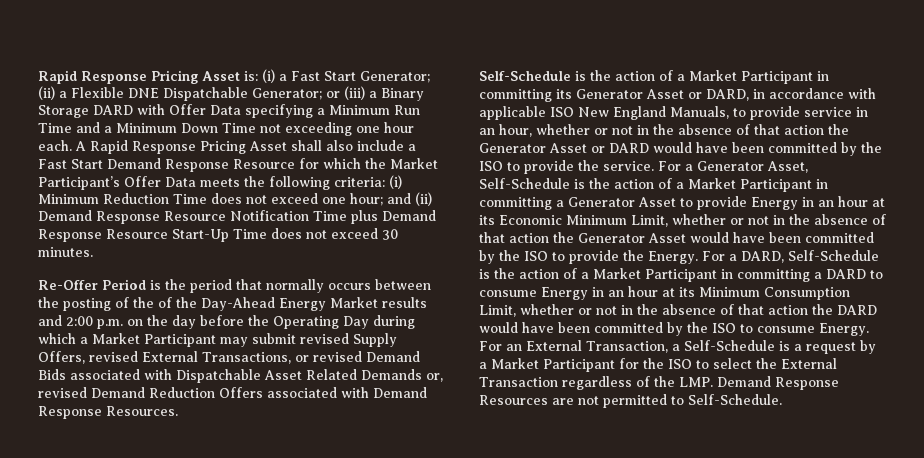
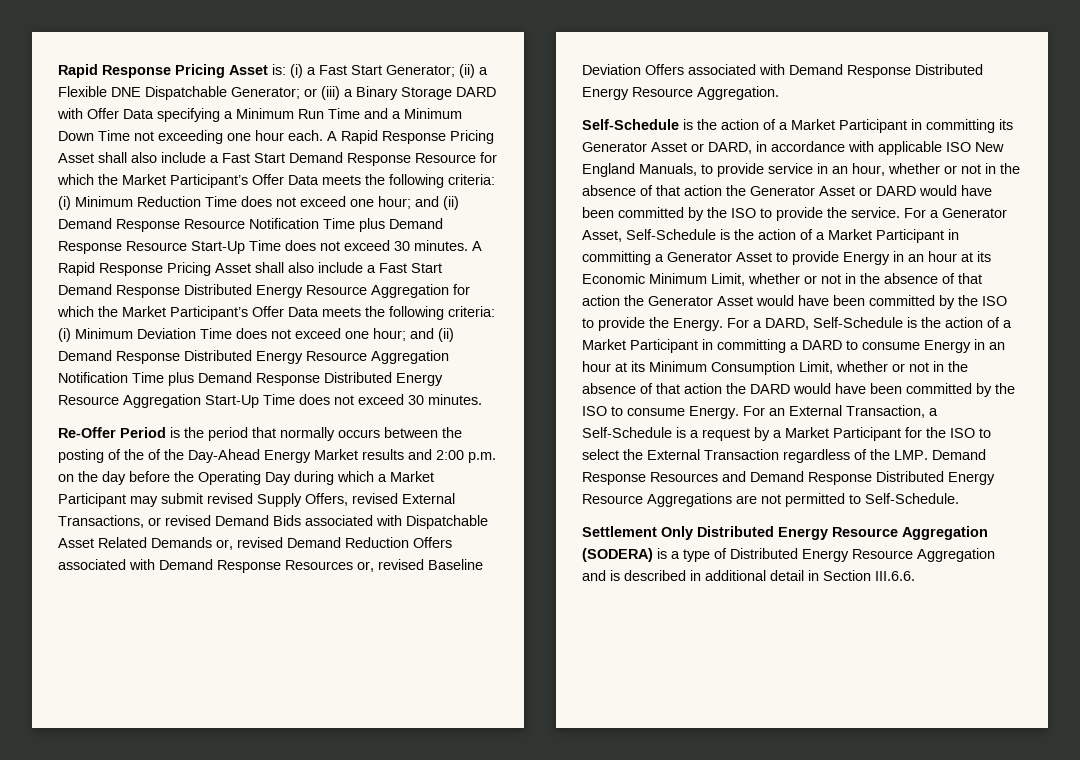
(93, 252) none -> [472,241,482,251] [58,262,442,276] [58,284,470,298] [57,306,495,320] [58,328,454,342] [58,350,449,364] [58,372,443,386] [58,394,482,408] A Rapid Response Pricing Asset shall also include a Fast Start Demand Response Distributed Energy Resource Aggregation for which the Market Participant’s Offer Data meets the following criteria: (i) Minimum Deviation Time does not exceed one hour; and (ii) Demand Response Distributed Energy Resource Aggregation Notification Time plus Demand Response Distributed Energy Resource Aggregation Start-Up Time does not exceed 30 minutes.
[106,406,178,416] Resources. -> [285,559,483,572] [582,64,983,78] [582,86,779,100] Resources or, revised Baseline Deviation Offers associated with Demand Response Distributed Energy Resource Aggregation.
(548, 400) none -> [722,471,995,485] [582,493,732,507] and Demand Response Distributed Energy Resource Aggregations
(782, 399) none -> [582,526,988,540] [582,548,995,562] [582,570,915,581] // Settlement Only Distributed Energy Resource Aggregation (SODERA) is a type of Distributed Energy Resource Aggregation and is described in additional detail in Section III.6.6.

